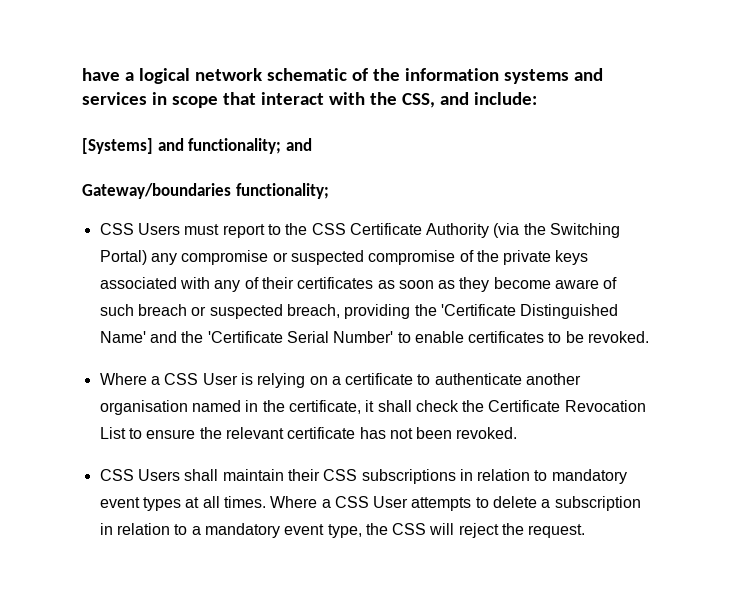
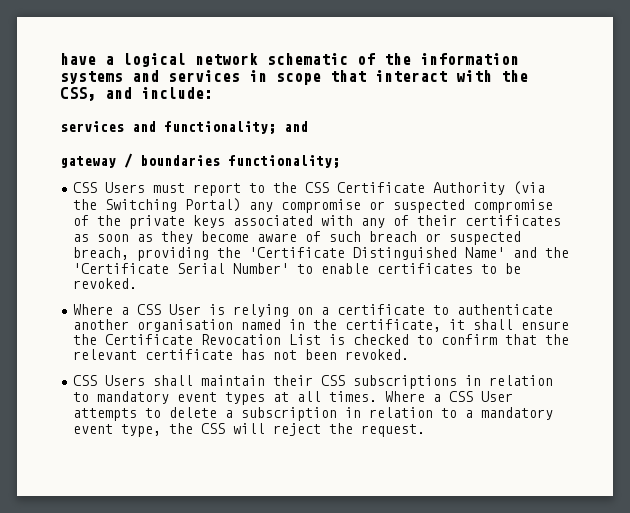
[82,138,153,154] [Systems] -> [60,121,124,132] services
[82,183,231,199] Gateway/boundaries -> [60,153,220,168] gateway / boundaries
[415,400,459,412] check -> [521,321,570,330] ensure
[128,428,196,439] to ensure -> [329,334,538,345] is checked to confirm that

